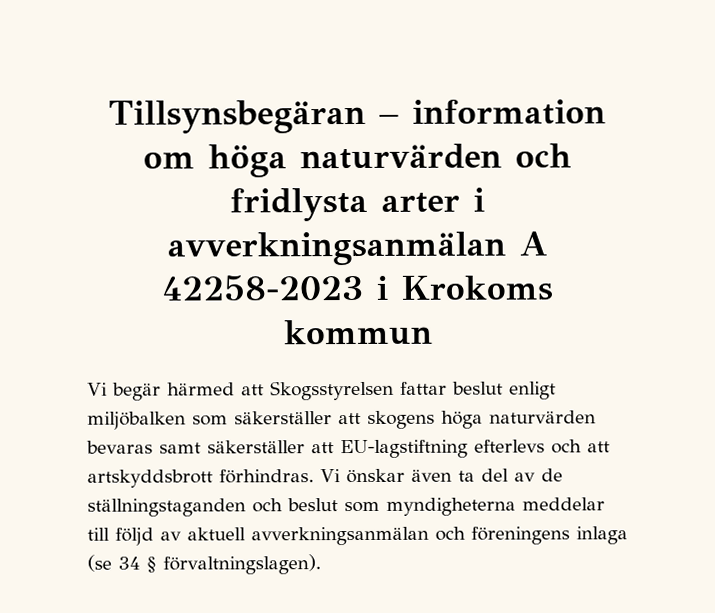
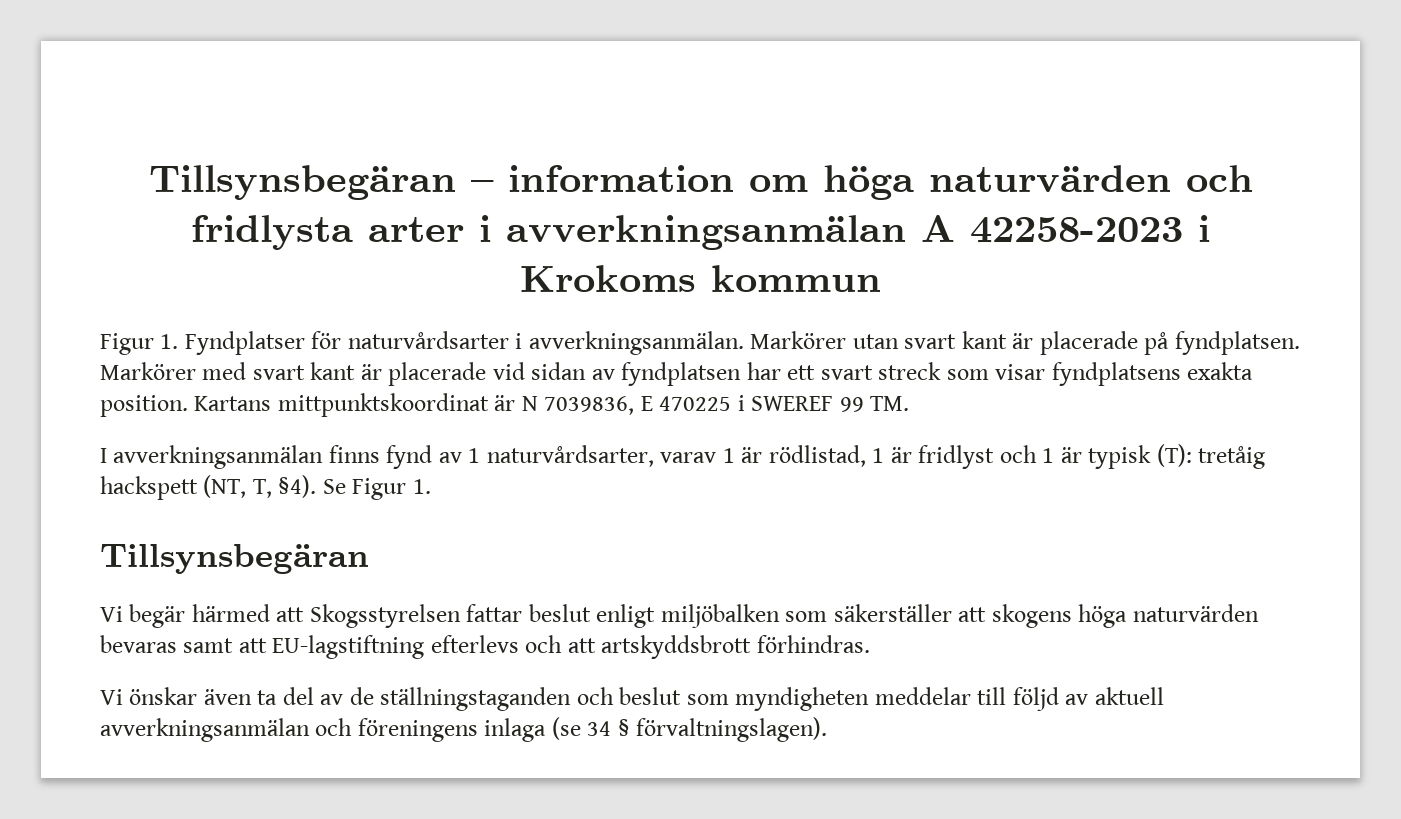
(433, 332) none -> [100,331,1300,355] [100,362,1254,386] [100,393,910,417] [100,444,1266,469] [100,475,431,500] [100,544,369,574] // Figur 1. Fyndplatser för naturvårdsarter i avverkningsanmälan. Markörer utan svart kant är placerade på fyndplatsen. Markörer med svart kant är placerade vid sidan av fyndplatsen har ett svart streck som visar fyndplatsens exakta position. Kartans mittpunktskoordinat är N 7039836, E 470225 i SWEREF 99 TM. // I avverkningsanmälan finns fynd av 1 naturvårdsarter, varav 1 är rödlistad, 1 är fridlyst och 1 är typisk (T): tretåig hackspett (NT, T, §4). Se Figur 1. // Tillsynsbegäran
[207,440,305,454] säkerställer -> (234, 645) none
(314, 476) none -> (870, 644) //
[386,497,516,516] myndigheterna -> [735,687,870,711] myndigheten

